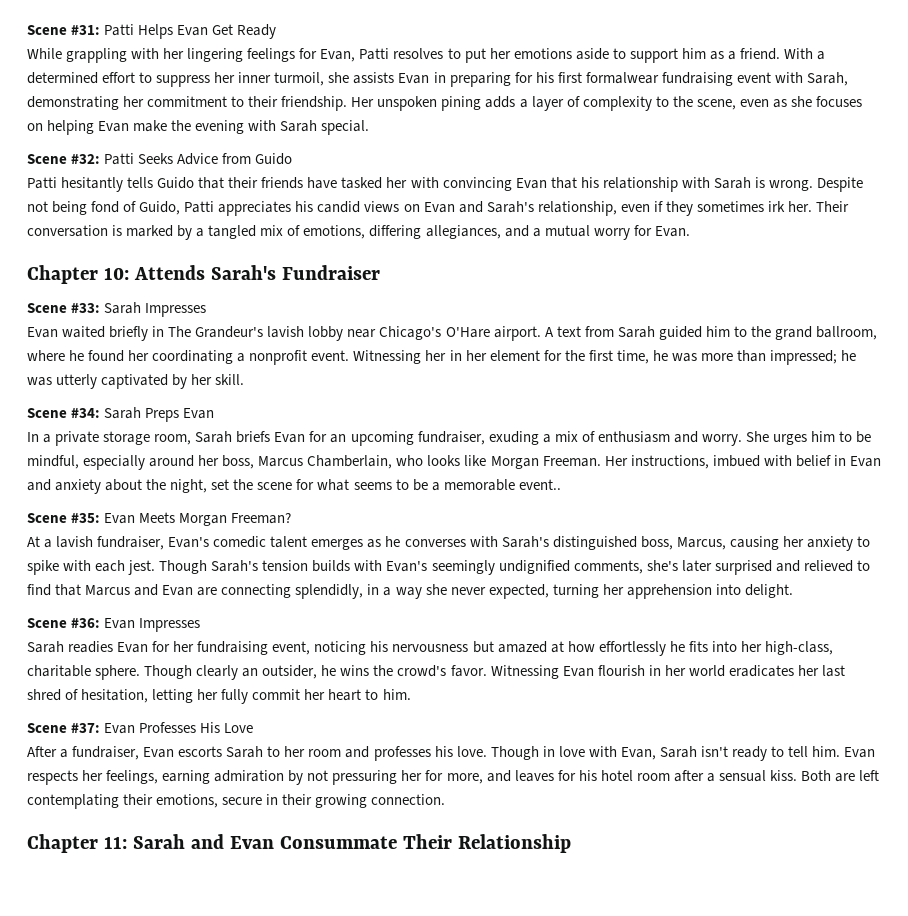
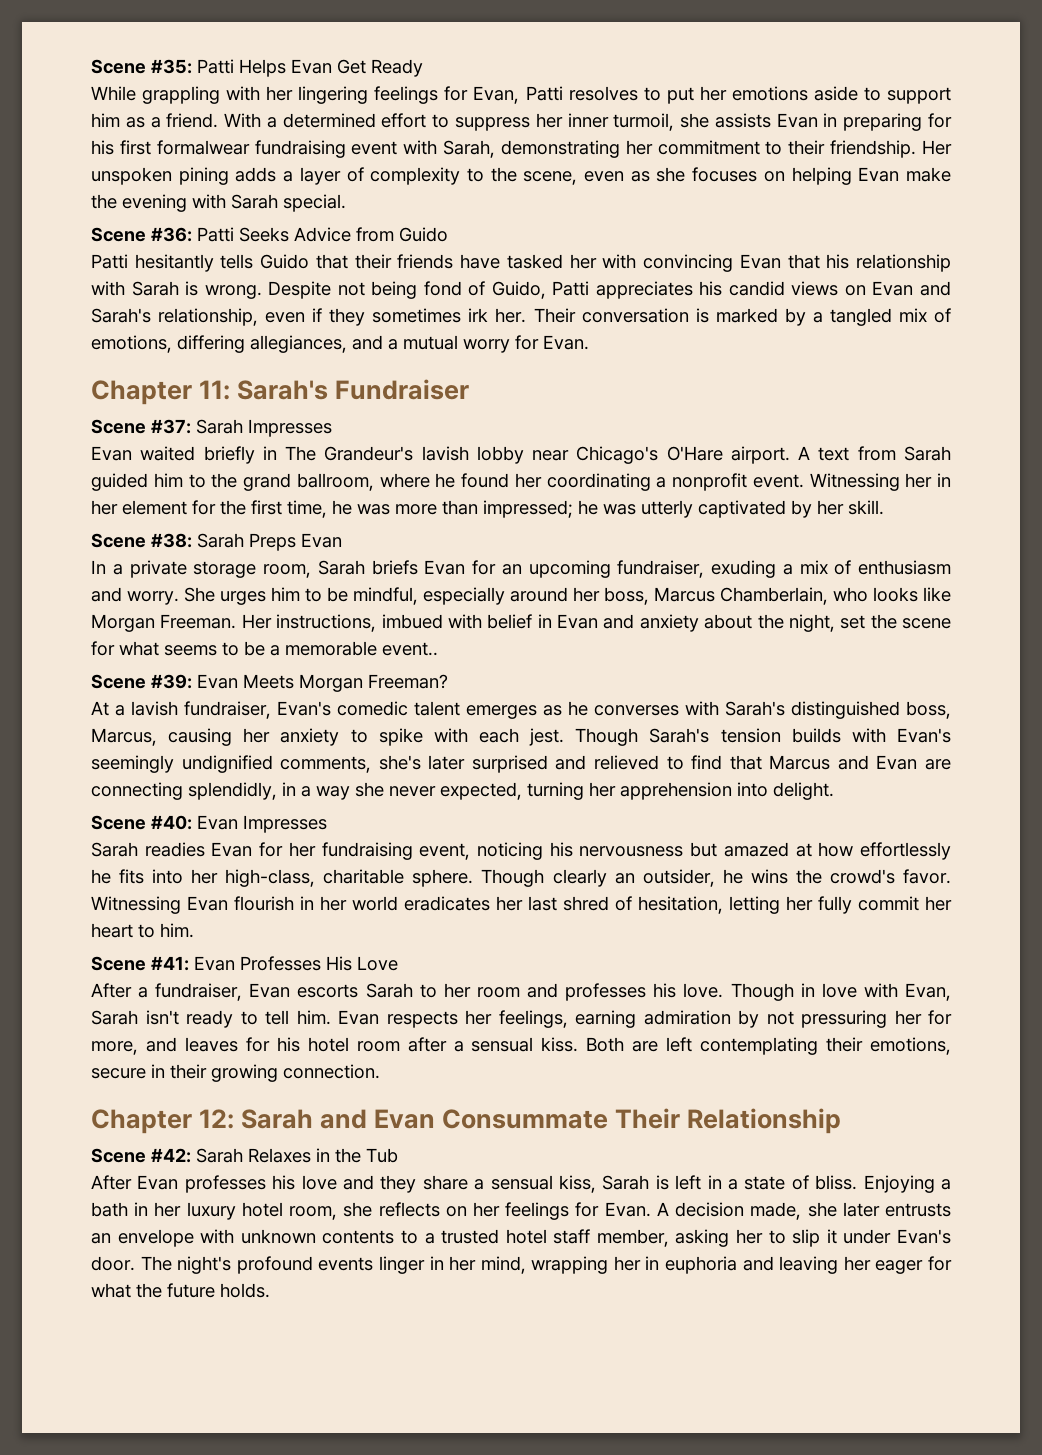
[27,25,101,35] Scene #31: -> [91,59,192,74] Scene #35:
[71,154,101,164] #32: -> [151,227,192,242] #36:
[103,265,205,280] 10: Attends -> [199,380,231,400] 11:
[71,303,101,313] #33: -> [151,419,191,434] #37:
[71,408,101,418] #34: -> [151,533,192,548] #38:
[71,513,101,523] #35: -> [151,674,192,689] #39:
[71,618,101,628] #36: -> [151,815,192,830] #40:
[71,723,101,733] #37: -> [151,956,189,971] #41:
[103,836,127,849] 11: -> [199,1109,235,1129] 12:
(571, 843) none -> [91,1148,398,1163] [91,1175,951,1193] [91,1202,951,1220] [91,1229,952,1247] [91,1256,953,1274] [91,1283,270,1298] // Scene #42: Sarah Relaxes in the Tub // After Evan professes his love and they share a sensual kiss, Sarah is left in a state of bliss. Enjoying a bath in her luxury hotel room, she reflects on her feelings for Evan. A decision made, she later entrusts an envelope with unknown contents to a trusted hotel staff member, asking her to slip it under Evan's door. The night's profound events linger in her mind, wrapping her in euphoria and leaving her eager for what the future holds.

